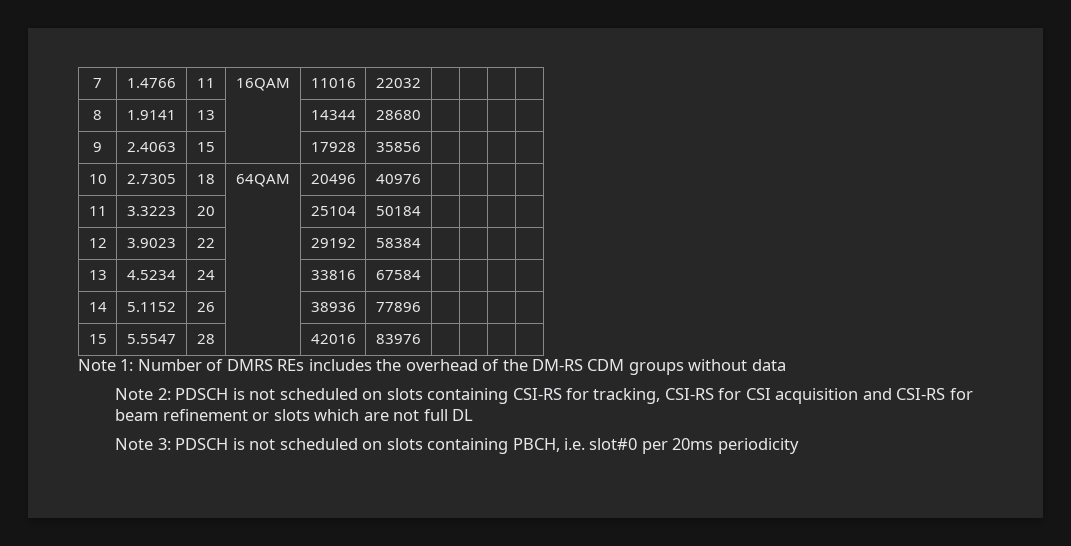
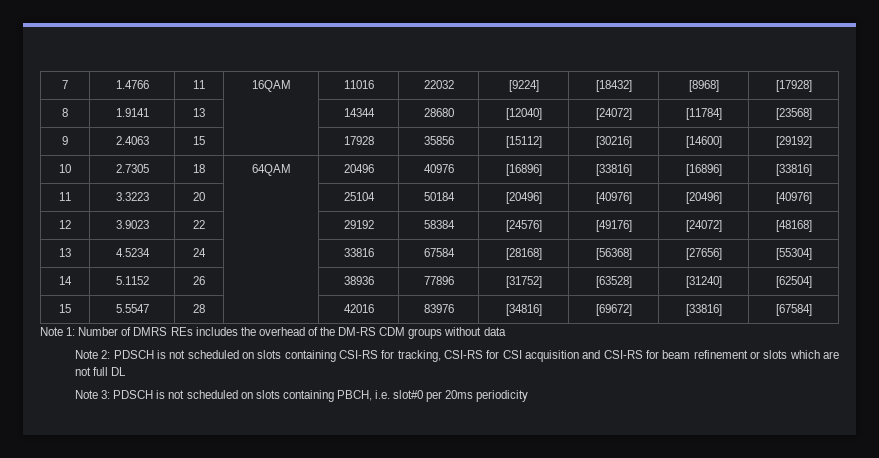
(421, 83) | | | -> [508,80,539,92] [595,80,632,92] [688,80,719,92] [775,80,812,92] [9224] | [18432] | [8968] | [17928]
(421, 115) | | | -> [505,108,542,120] [595,108,632,120] [685,108,722,120] [775,108,812,120] [12040] | [24072] | [11784] | [23568]
(421, 147) | | | -> [505,136,542,148] [595,136,632,148] [685,136,722,148] [775,136,812,148] [15112] | [30216] | [14600] | [29192]
(421, 179) | | | -> [505,164,542,176] [595,164,632,176] [685,164,722,176] [775,164,812,176] [16896] | [33816] | [16896] | [33816]
(421, 211) | | | -> [505,192,542,204] [595,192,632,204] [685,192,722,204] [775,192,812,204] [20496] | [40976] | [20496] | [40976]
(421, 243) | | | -> [505,220,542,232] [595,220,632,232] [685,220,722,232] [775,220,812,232] [24576] | [49176] | [24072] | [48168]
(421, 275) | | | -> [505,248,542,260] [595,248,632,260] [685,248,722,260] [775,248,812,260] [28168] | [56368] | [27656] | [55304]
(421, 307) | | | -> [505,276,542,288] [595,276,632,288] [685,276,722,288] [775,276,812,288] [31752] | [63528] | [31240] | [62504]
(421, 339) | | | -> [505,304,542,316] [595,304,632,316] [685,304,722,316] [775,304,812,316] [34816] | [69672] | [33816] | [67584]

